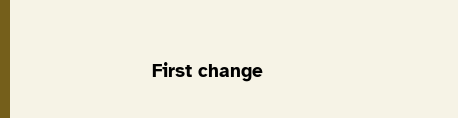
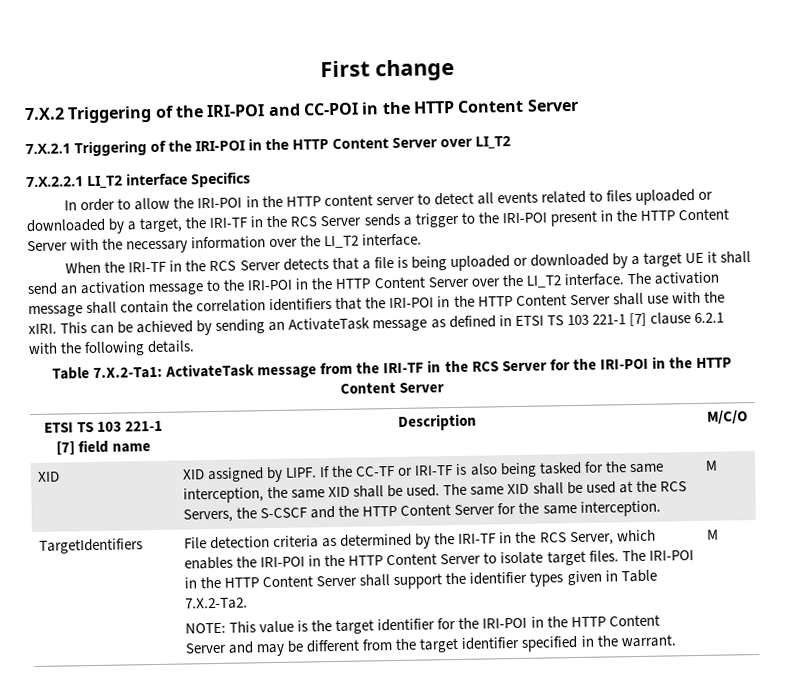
(263, 73) none -> [24,98,579,124] [25,136,511,157] [26,172,251,189] [64,188,714,212] [26,208,729,234] [27,233,423,254] [65,251,752,274] [27,271,719,296] [28,291,725,318] [28,312,724,336] [28,340,196,357] [52,356,732,380] [339,381,445,394] [43,420,164,433] [55,439,152,456] [398,413,477,431] [706,410,748,425] [37,471,61,482] [182,461,664,483] [183,480,687,504] [183,500,661,523] [705,460,719,471] [39,538,144,554] [184,529,656,550] [184,549,694,570] [184,569,657,590] [185,597,249,610] [185,614,660,635] [185,634,676,657] [707,529,720,540] // 7.X.2 Triggering of the IRI-POI and CC-POI in the HTTP Content Server // 7.X.2.1 Triggering of the IRI-POI in the HTTP Content Server over LI_T2 // 7.X.2.2.1 LI_T2 interface Specifics // In order to allow the IRI-POI in the HTTP content server to detect all events related to files uploaded or downloaded by a target, the IRI-TF in the RCS Server sends a trigger to the IRI-POI present in the HTTP Content Server with the necessary information over the LI_T2 interface. // When the IRI-TF in the RCS Server detects that a file is being uploaded or downloaded by a target UE it shall send an activation message to the IRI-POI in the HTTP Content Server over the LI_T2 interface. The activation message shall contain the correlation identifiers that the IRI-POI in the HTTP Content Server shall use with the xIRI. This can be achieved by sending an ActivateTask message as defined in ETSI TS 103 221-1 [7] clause 6.2.1 with the following details. // Table 7.X.2-Ta1: ActivateTask message from the IRI-TF in the RCS Server for the IRI-POI in the HTTP Content Server // ETSI TS 103 221-1 [7] field name | Description | M/C/O // XID | XID assigned by LIPF. If the CC-TF or IRI-TF is also being tasked for the same interception, the same XID shall be used. The same XID shall be used at the RCS Servers, the S-CSCF and the HTTP Content Server for the same interception. | M // TargetIdentifiers | File detection criteria as determined by the IRI-TF in the RCS Server, which enables the IRI-POI in the HTTP Content Server to isolate target files. The IRI-POI in the HTTP Content Server shall support the identifier types given in Table 7.X.2-Ta2. // NOTE: This value is the target identifier for the IRI-POI in the HTTP Content Server and may be different from the target identifier specified in the warrant. | M

